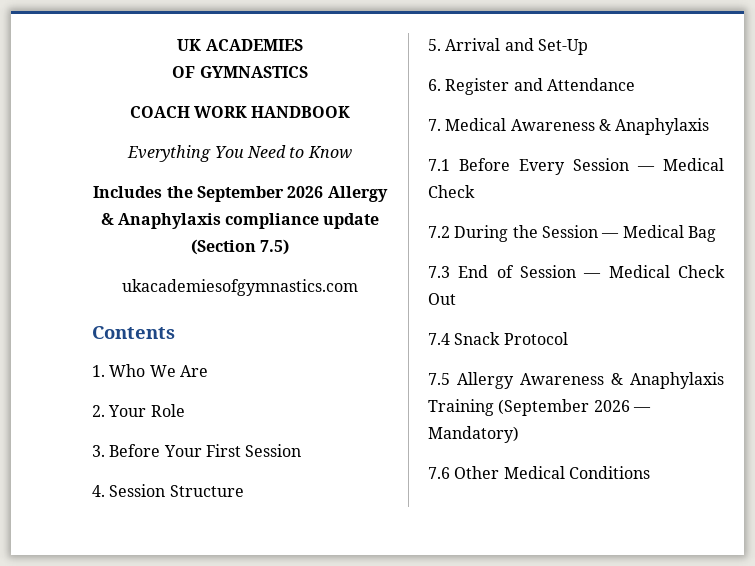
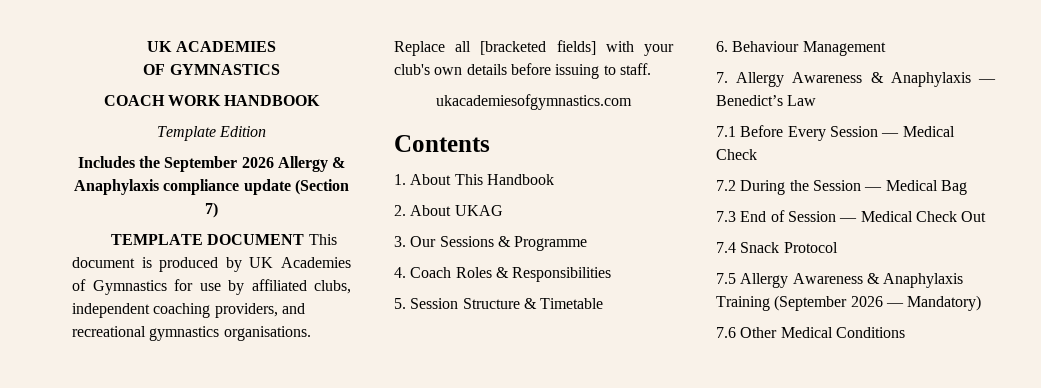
[127,145,352,162] Everything You Need to Know -> [156,126,267,141] Template Edition
[260,239,290,255] 7.5) -> [205,202,218,218] [111,234,337,245] [72,257,351,272] [72,279,351,295] [72,303,305,318] [72,326,311,341] [394,40,674,56] [394,63,651,79] 7) // TEMPLATE DOCUMENT This document is produced by UK Academies of Gymnastics for use by affiliated clubs, independent coaching providers, and recreational gymnastics organisations. Replace all [bracketed fields] with your club's own details before issuing to staff.
[109,364,208,377] Who We Are -> [410,174,554,185] About This Handbook
[108,404,185,417] Your Role -> [410,205,503,216] About UKAG
[109,444,302,457] [92,484,244,497] [428,38,588,55] [428,78,635,95] Before Your First Session // 4. Session Structure // 5. Arrival and Set-Up // 6. Register and Attendance -> [410,236,588,251] [394,267,612,282] [394,298,604,309] [716,41,886,56] Our Sessions & Programme // 4. Coach Roles & Responsibilities // 5. Session Structure & Timetable // 6. Behaviour Management
[445,118,710,135] Medical Awareness & Anaphylaxis -> [736,72,996,87] [716,95,817,106] Allergy Awareness & Anaphylaxis — Benedict’s Law

